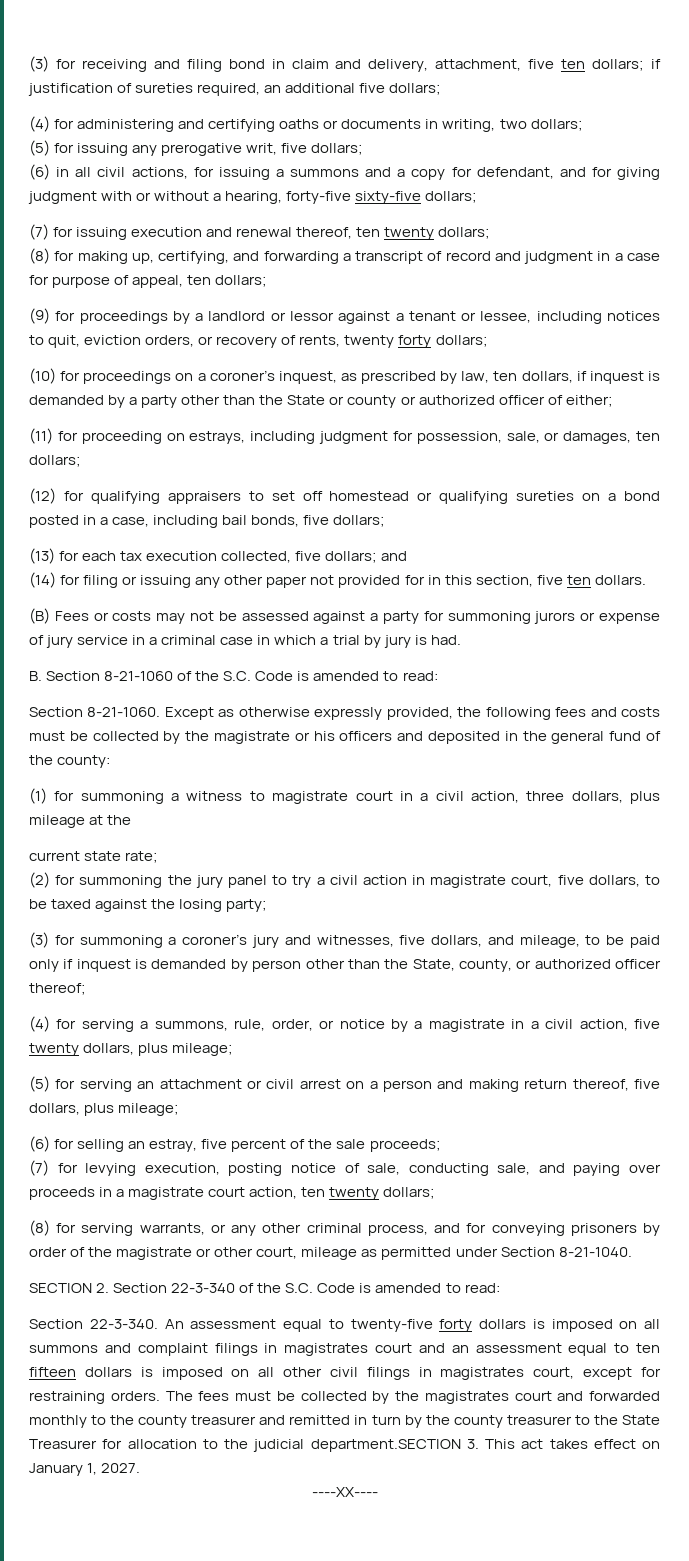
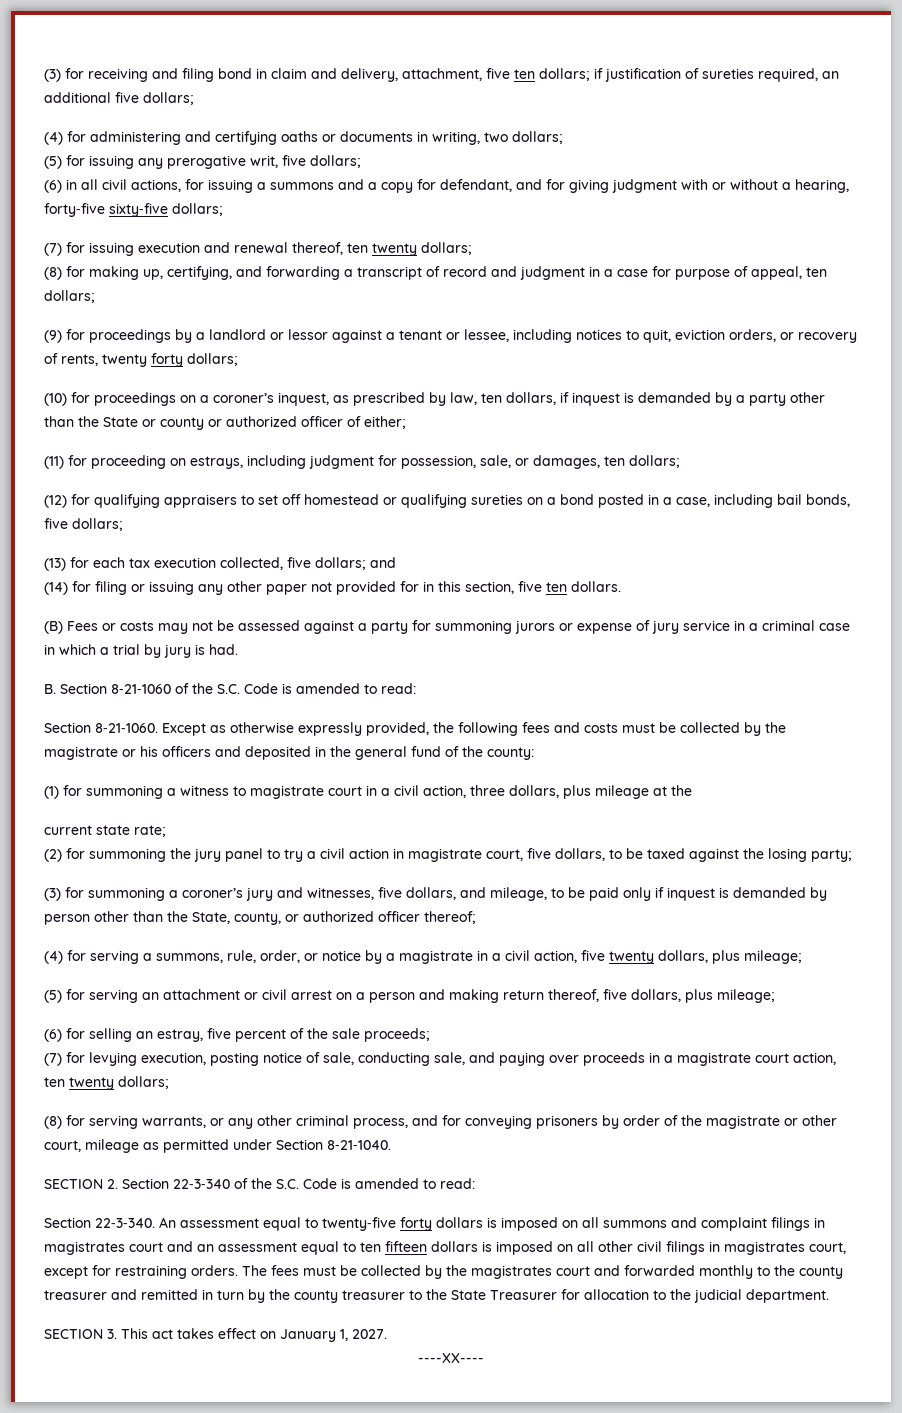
[310,1439,461,1452] department.SECTION -> [746,1289,829,1303] [44,1329,103,1339] department. // SECTION

